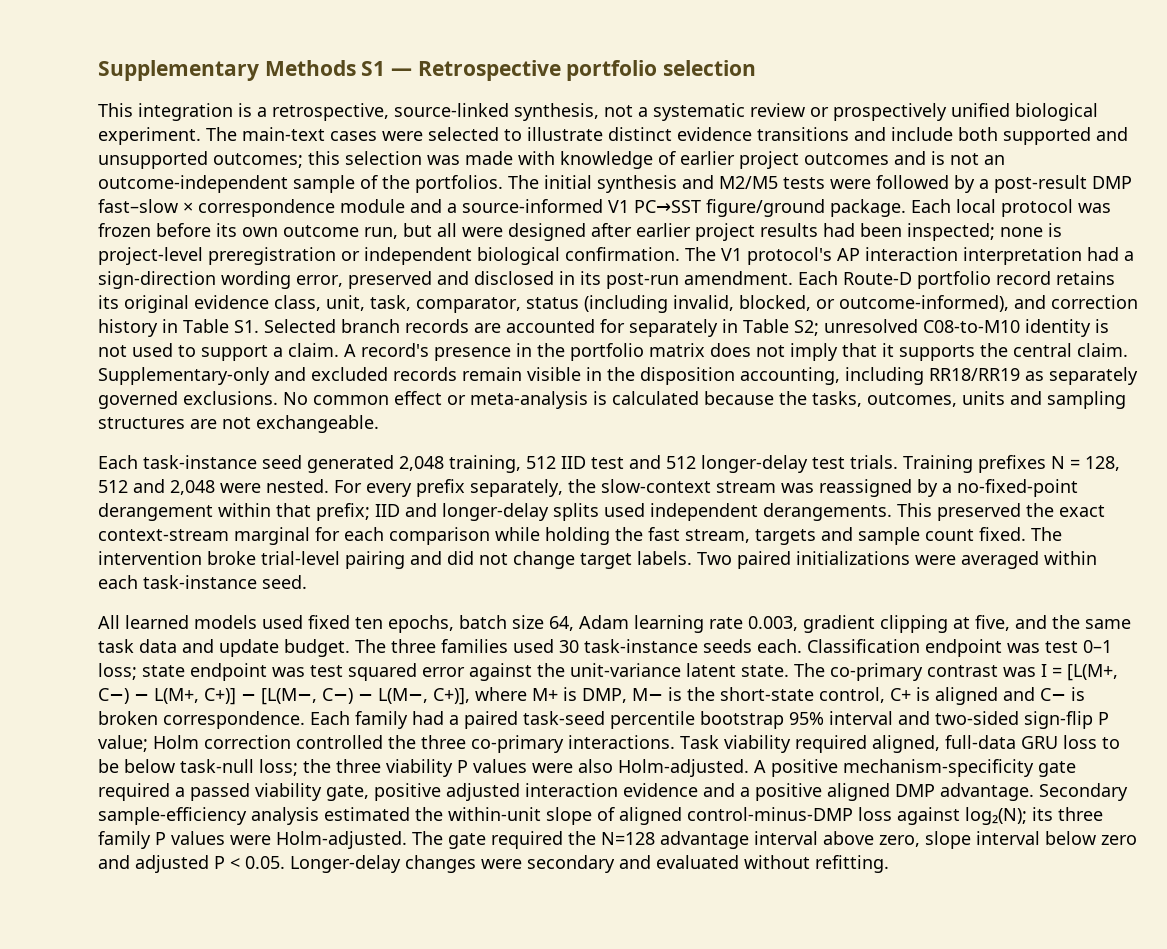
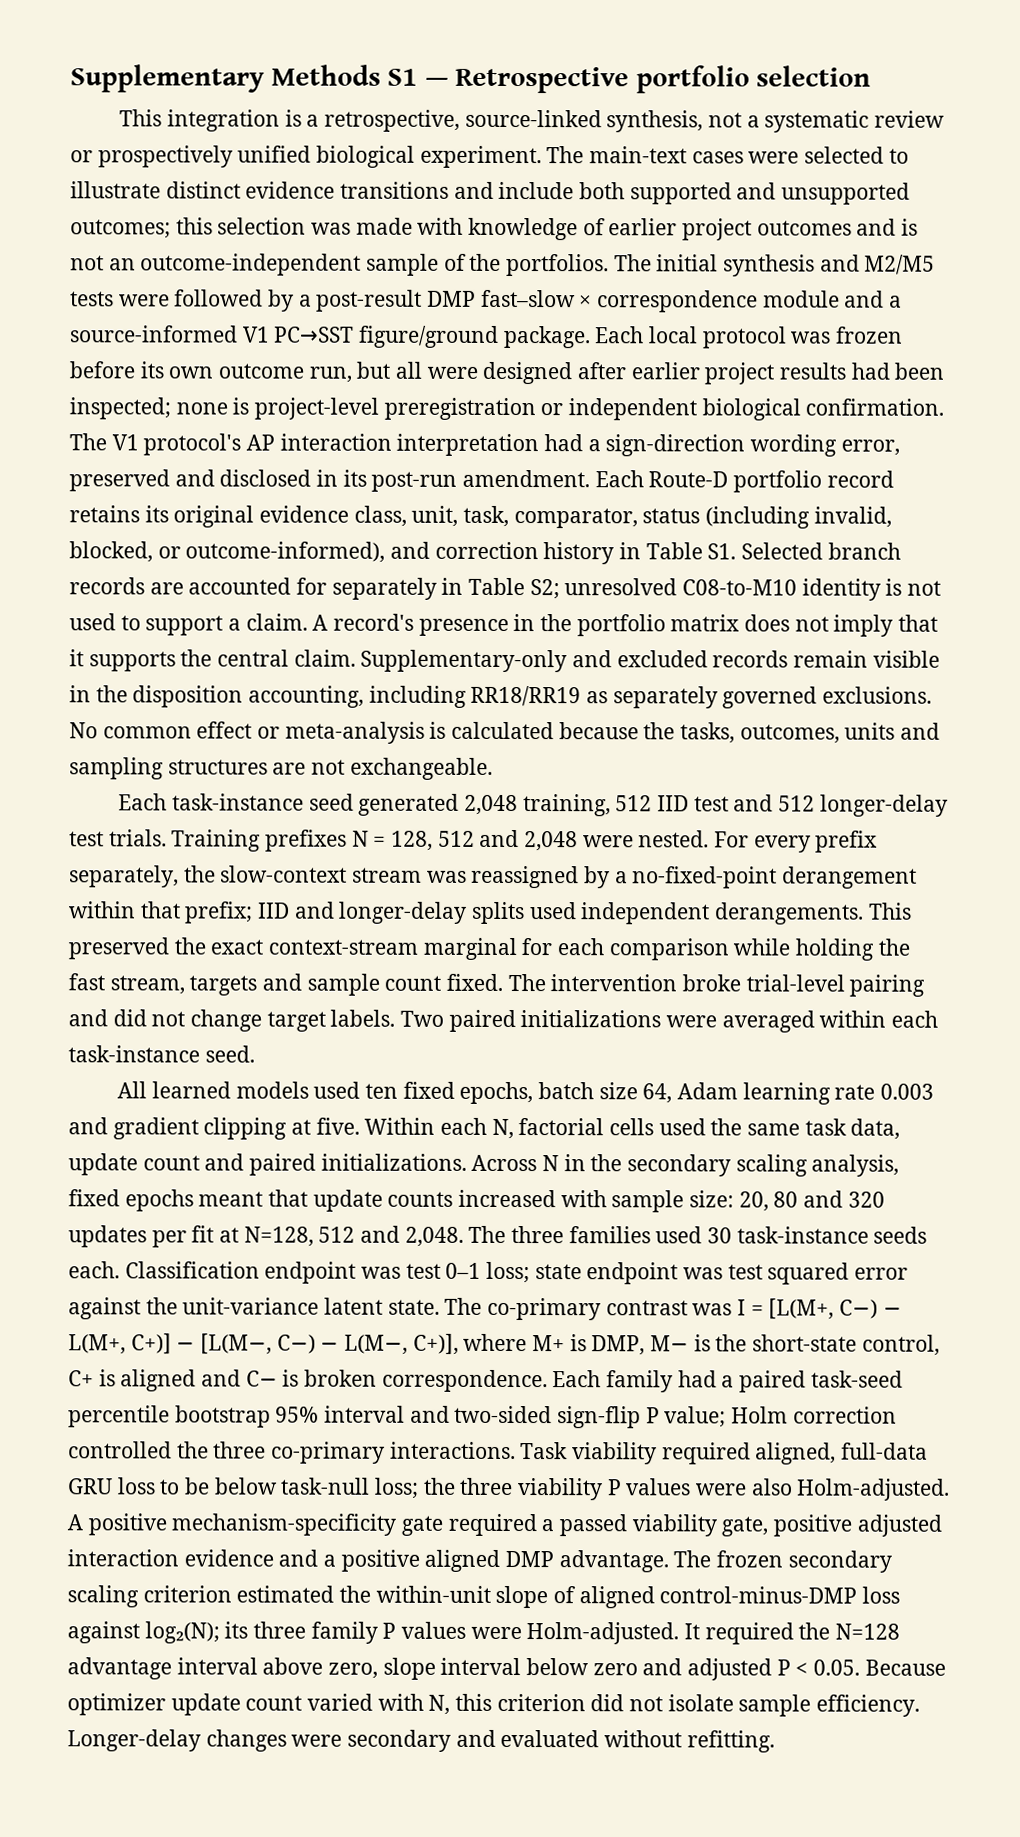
[308,615,383,629] fixed ten -> [364,1081,455,1099] ten fixed
[748,616,798,631] 0.003, -> [880,1083,935,1100] [68,1117,108,1135] 0.003 and
[975,615,1131,631] [98,639,350,657] five, and the same task data and update budget. -> [315,1117,901,1140] [68,1153,900,1177] [68,1189,885,1213] [68,1225,464,1248] five. Within each N, factorial cells used the same task data, update count and paired initializations. Across N in the secondary scaling analysis, fixed epochs meant that update counts increased with sample size: 20, 80 and 320 updates per fit at N=128, 512 and 2,048.
[1039,783,1128,801] [98,807,319,825] Secondary sample-efficiency analysis -> [673,1550,892,1573] [67,1585,232,1608] The frozen secondary scaling criterion
[412,831,486,849] The gate -> [684,1623,701,1640] It
(285, 862) none -> [864,1659,946,1676] [67,1693,921,1717] Because optimizer update count varied with N, this criterion did not isolate sample efficiency.

